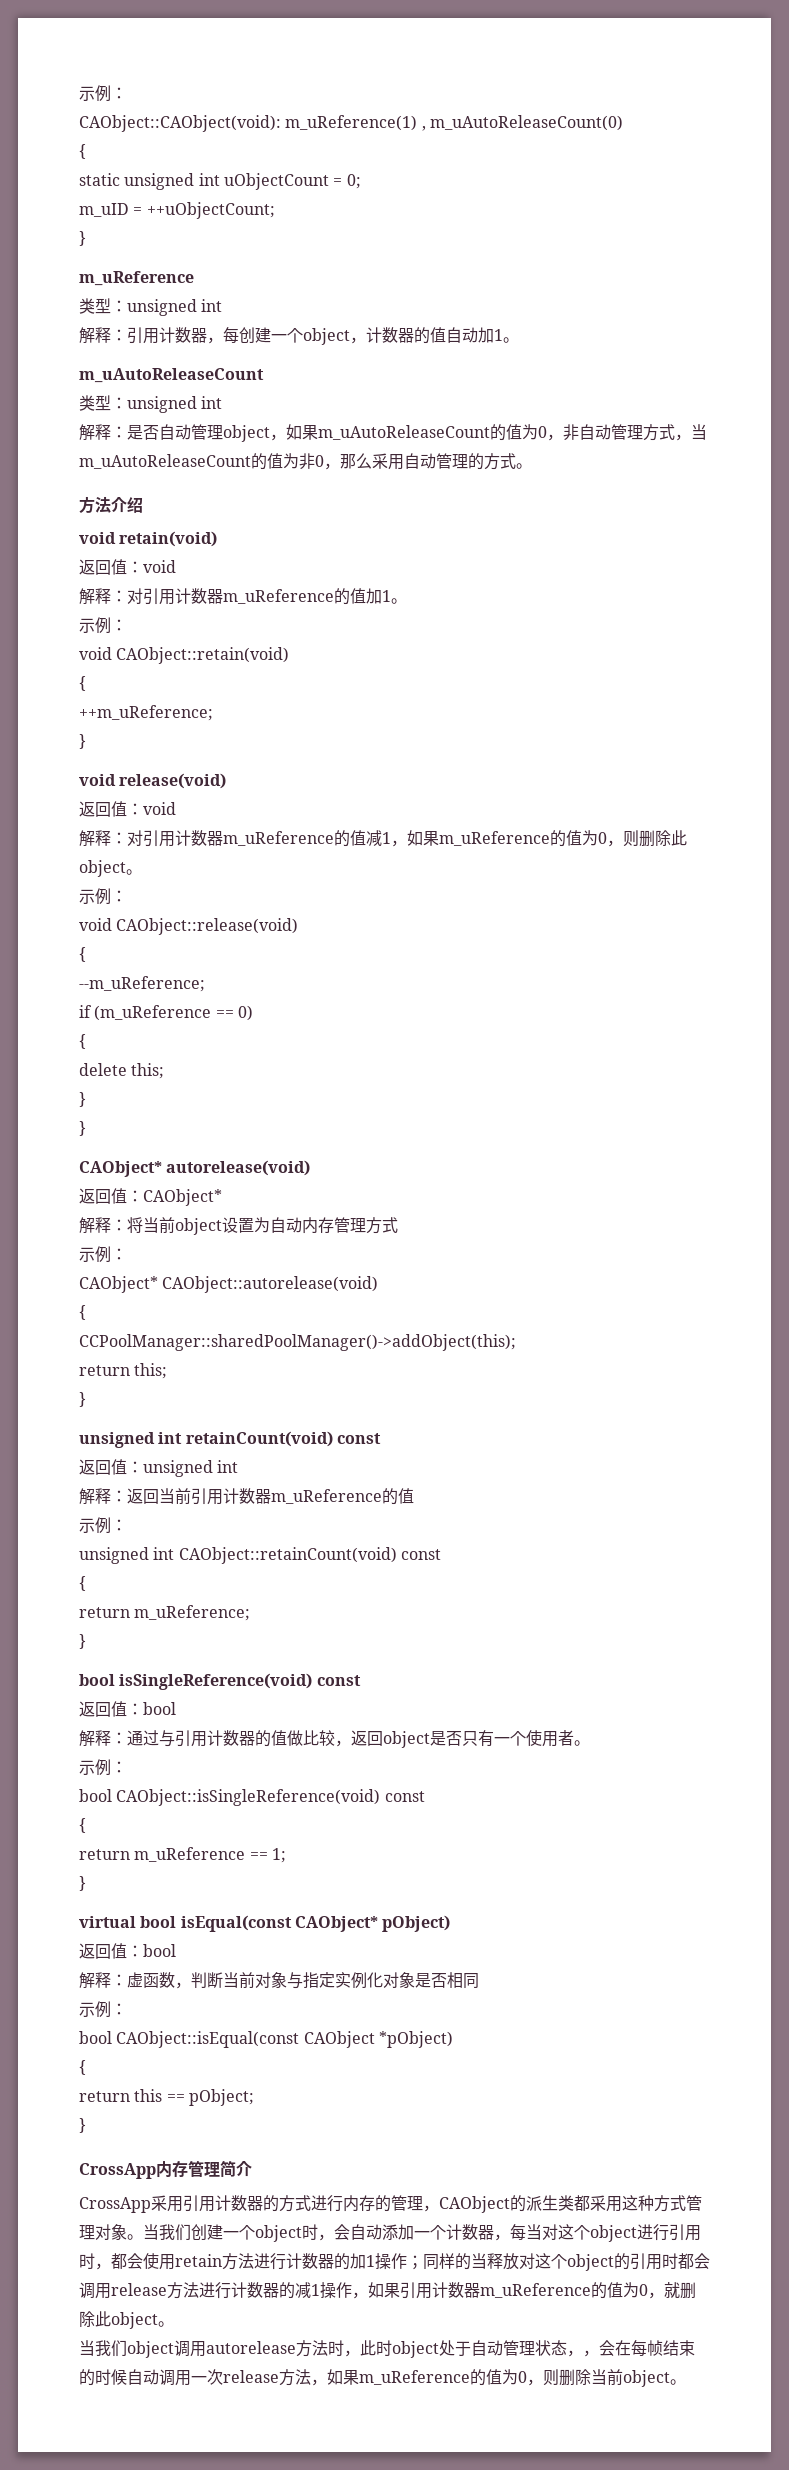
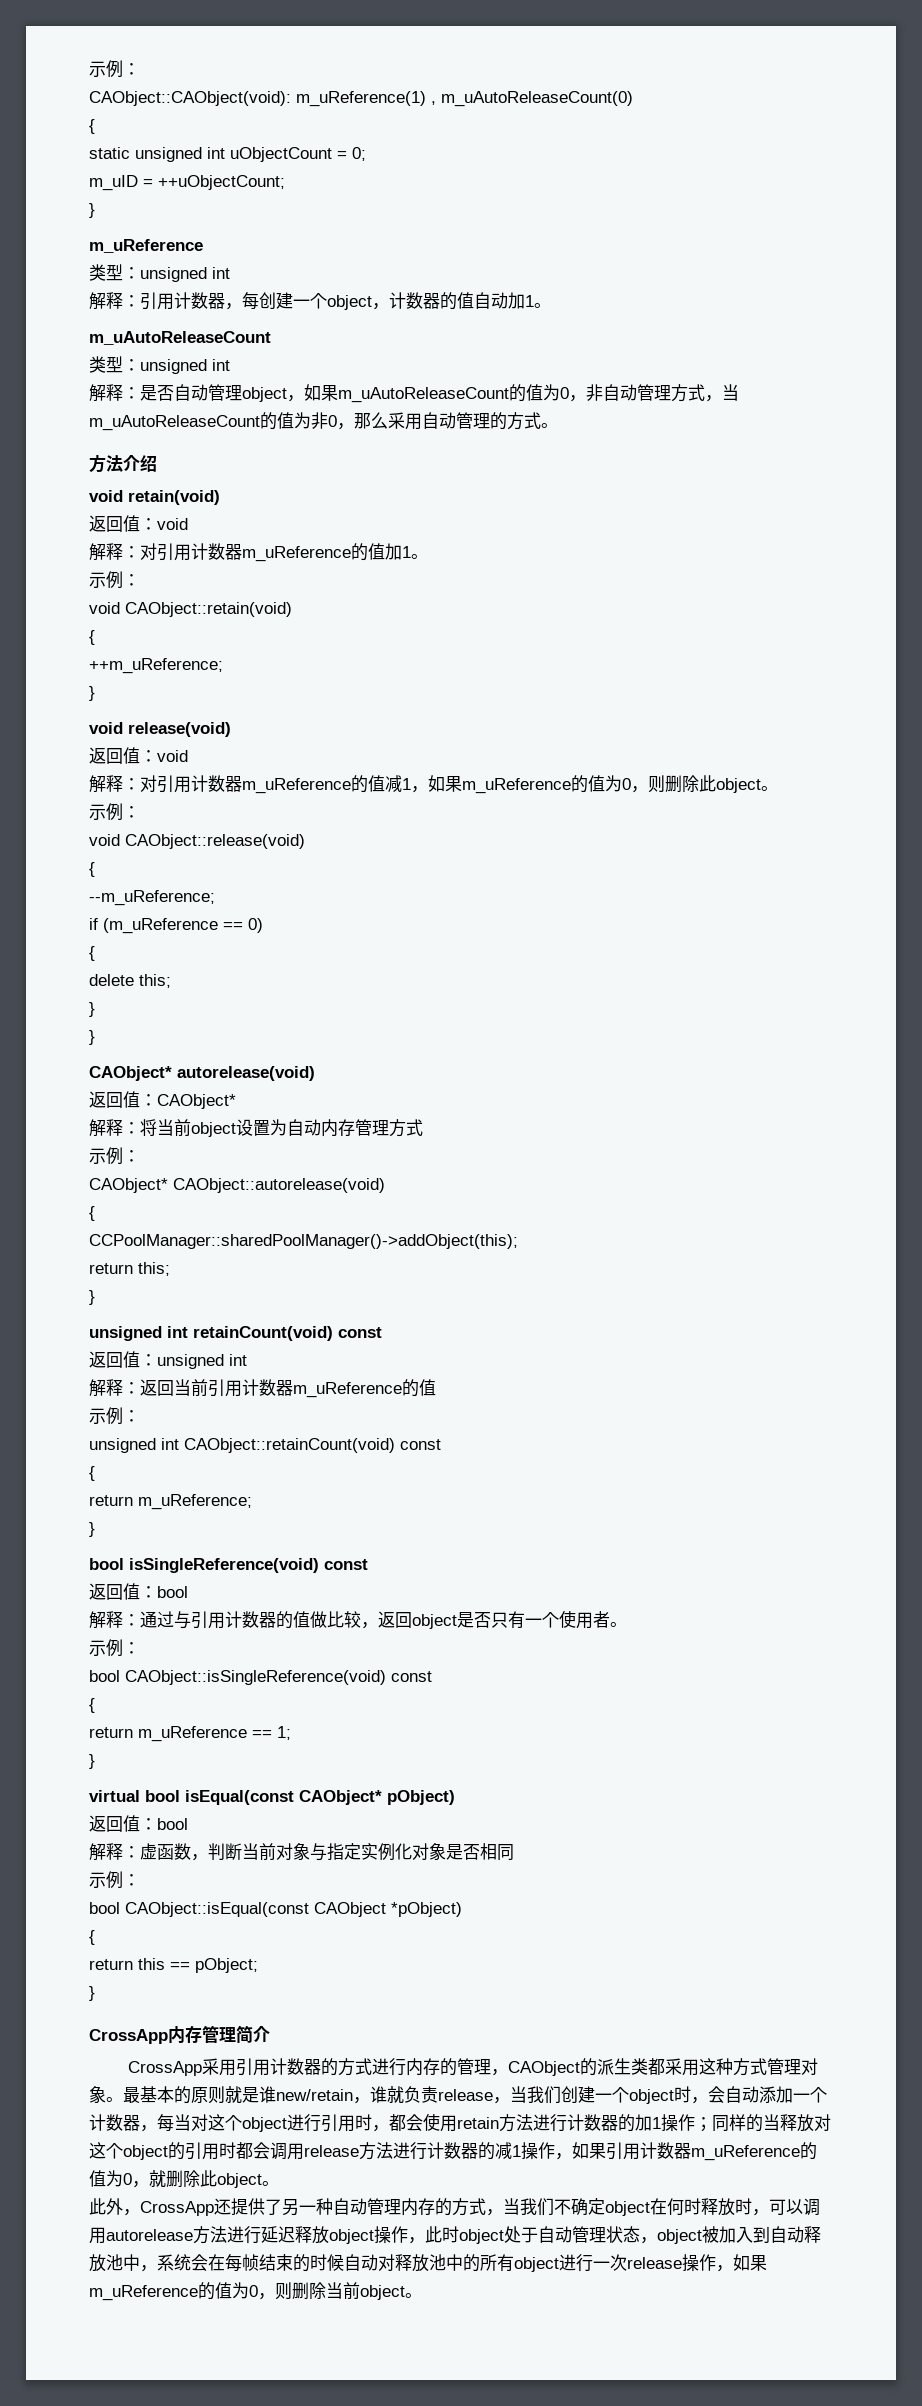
(143, 2237) none -> [123,2086,510,2104] 最基本的原则就是谁new/retain，谁就负责release，
[79,2340,344,2358] 当我们object调用autorelease方法时 -> [89,2198,820,2216] [89,2226,408,2244] 此外，CrossApp还提供了另一种自动管理内存的方式，当我们不确定object在何时释放时，可以调用autorelease方法进行延迟释放object操作
[583,2350,599,2357] ， -> [657,2226,821,2244] [89,2254,191,2272] object被加入到自动释放池中，系统
[159,2369,191,2386] 调用 -> [378,2254,593,2272] 对释放池中的所有object进行
[279,2369,311,2386] 方法 -> [682,2254,716,2272] 操作

